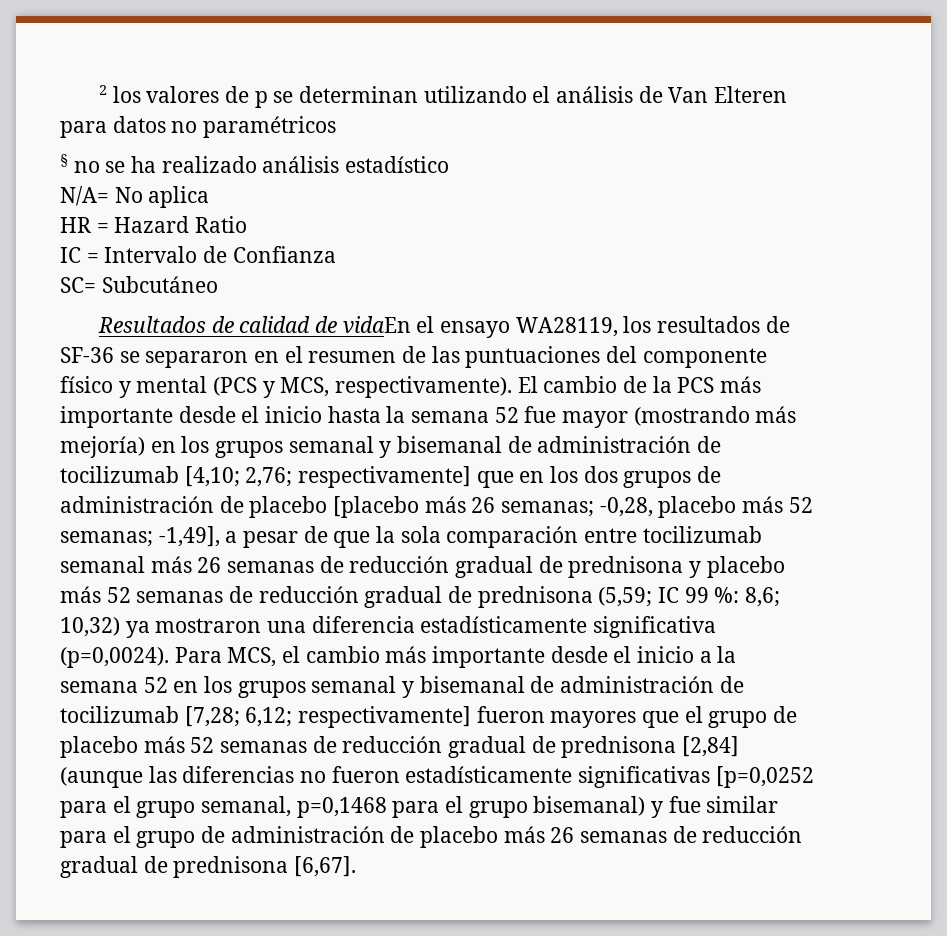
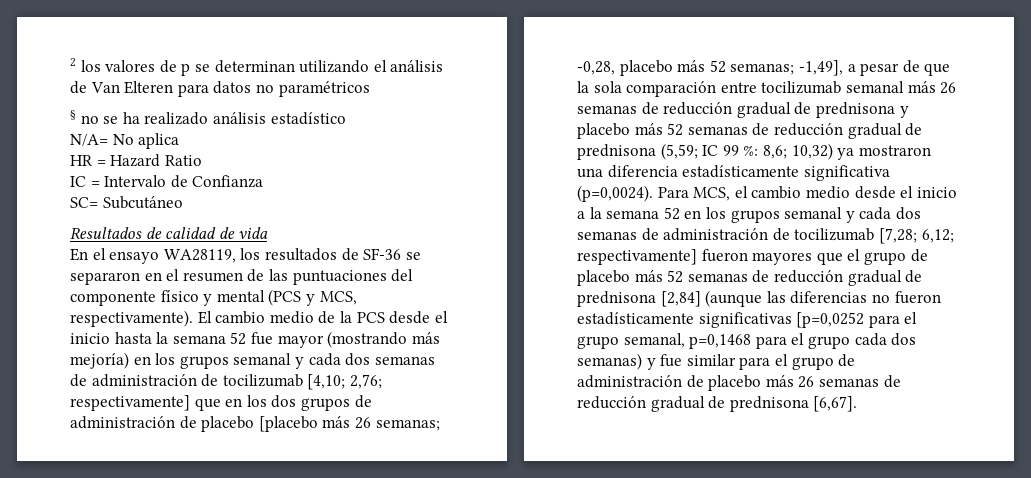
[342,316,411,333] vidaEn -> [238,227,269,239] [70,248,88,261] vida // En
(618, 384) none -> [269,311,314,324] medio
[720,376,762,393] [60,406,173,428] más importante -> (385, 317) none
[397,436,503,453] bisemanal -> [308,353,435,366] cada dos semanas
[385,646,546,668] más importante -> [805,186,850,199] medio
[419,676,525,693] bisemanal -> [859,207,921,220] [577,231,637,240] cada dos semanas
[533,796,646,816] bisemanal) -> [854,333,917,346] [577,353,642,370] cada dos semanas)

